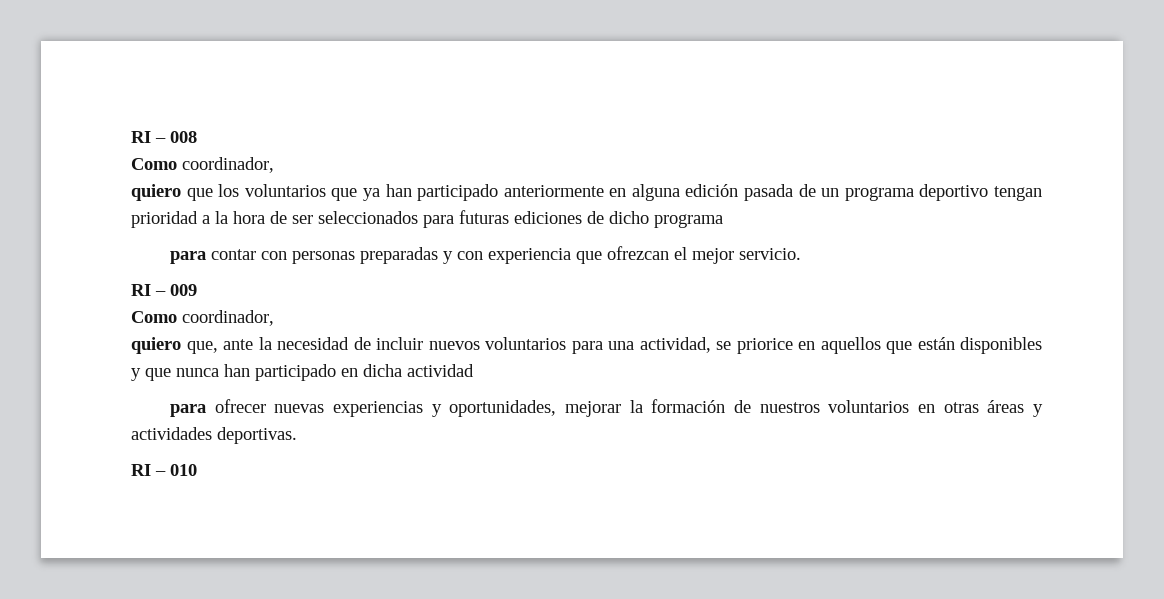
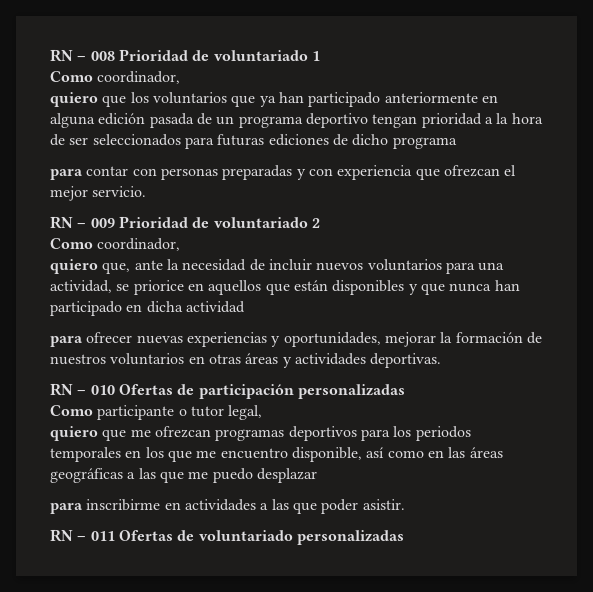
[131,131,151,143] RI -> [50,49,73,62] RN
(197, 137) none -> [118,49,320,61] Prioridad de voluntariado 1
[131,284,151,296] RI -> [50,216,73,229] RN
(197, 290) none -> [118,216,320,228] Prioridad de voluntariado 2
[131,464,151,476] RI -> [50,383,73,396] RN
(197, 470) none -> [118,384,405,399] [50,405,263,420] [50,426,471,441] [50,447,503,462] [50,468,317,483] [50,499,405,514] [50,529,404,545] Ofertas de participación personalizadas // Como participante o tutor legal, // quiero que me ofrezcan programas deportivos para los periodos temporales en los que me encuentro disponible, así como en las áreas geográficas a las que me puedo desplazar // para inscribirme en actividades a las que poder asistir. // RN – 011 Ofertas de voluntariado personalizadas

